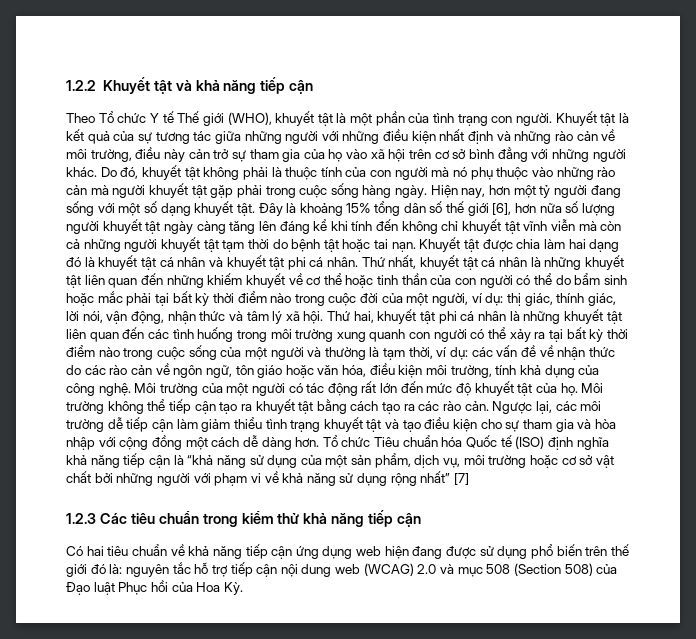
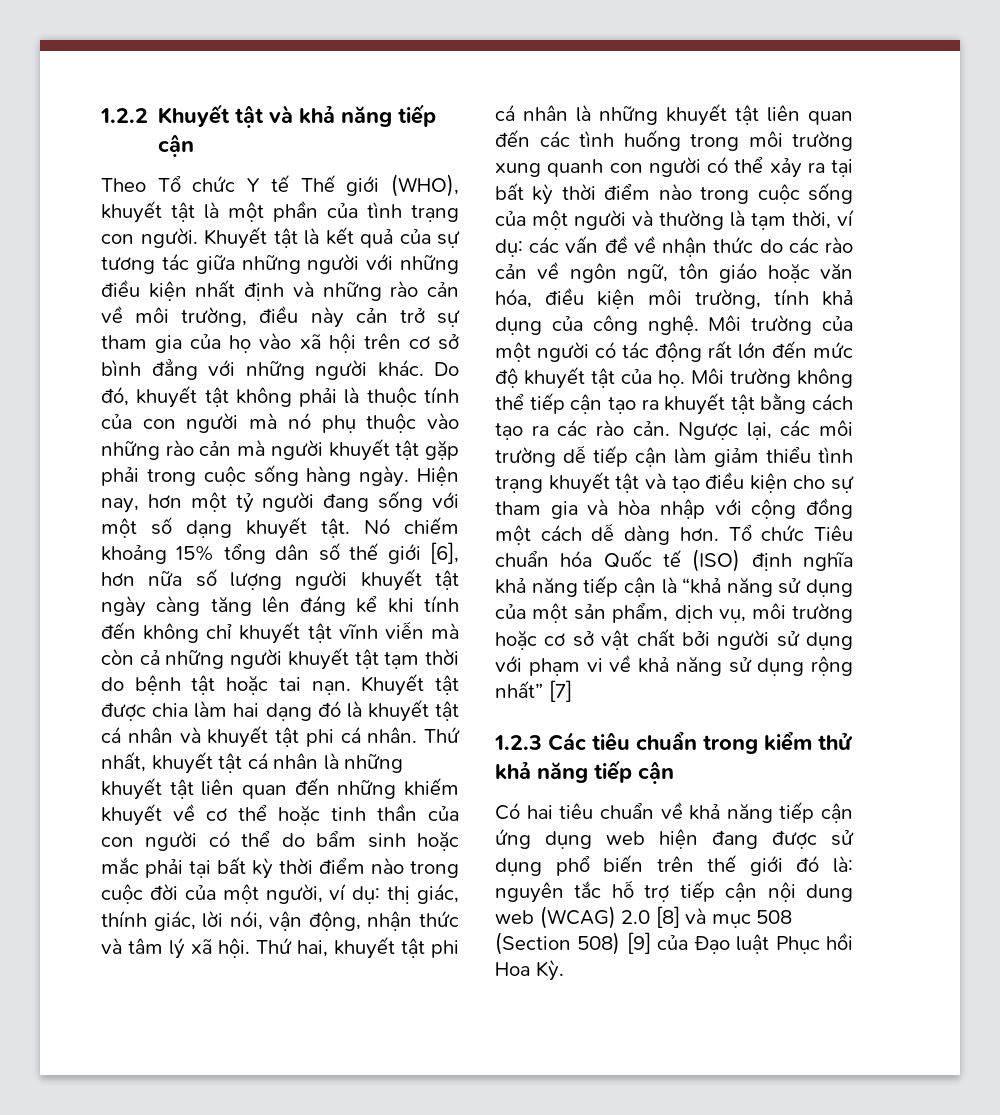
[258,203,297,216] Đây là -> [364,516,459,534] Nó chiếm
[116,473,190,486] những người -> [717,629,853,650] người sử dụng
(437, 569) none -> [655,906,680,928] [8]
(593, 569) none -> [626,932,651,954] [9]
[171,582,193,592] của -> (853, 941) none

